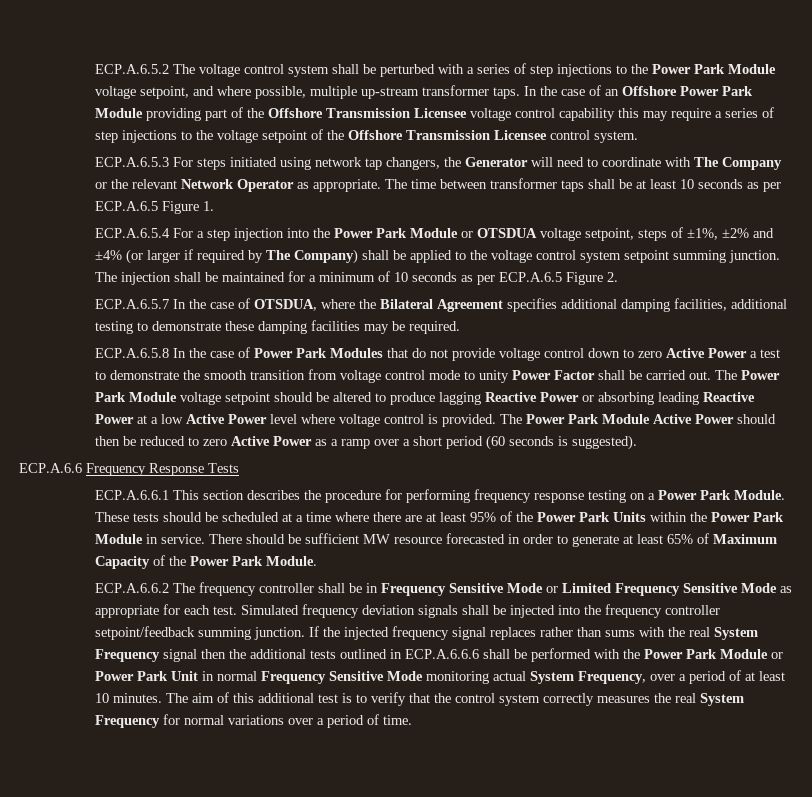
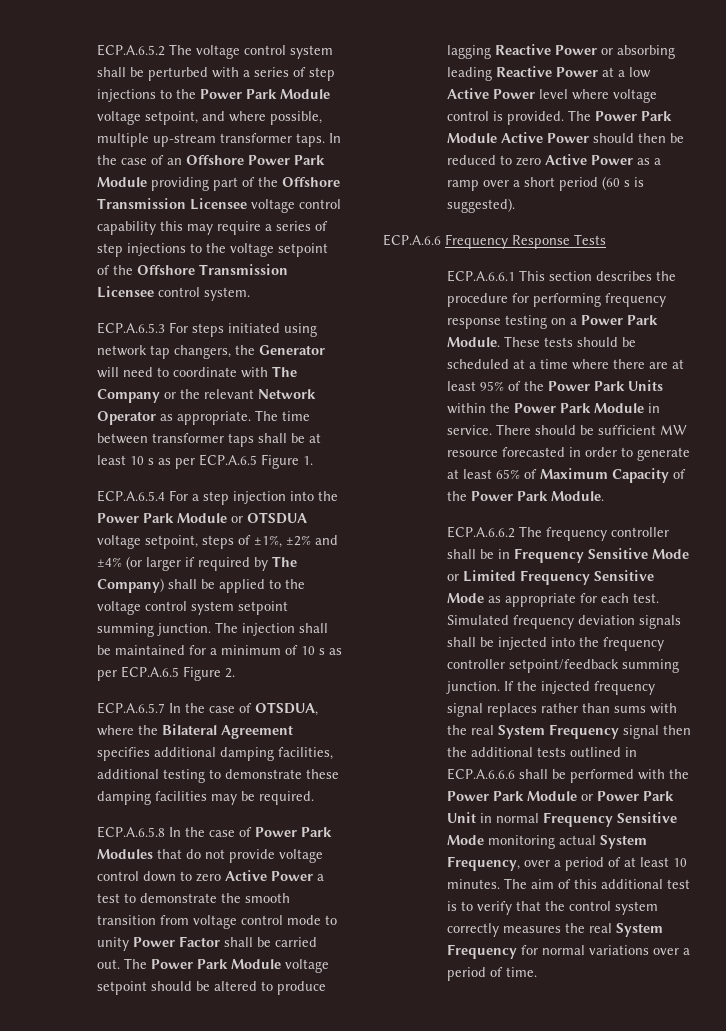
[697,179,743,189] seconds -> [147,458,154,465] s
[411,272,457,282] seconds -> [318,648,325,655] s
[508,436,554,446] seconds -> [623,180,630,187] s

